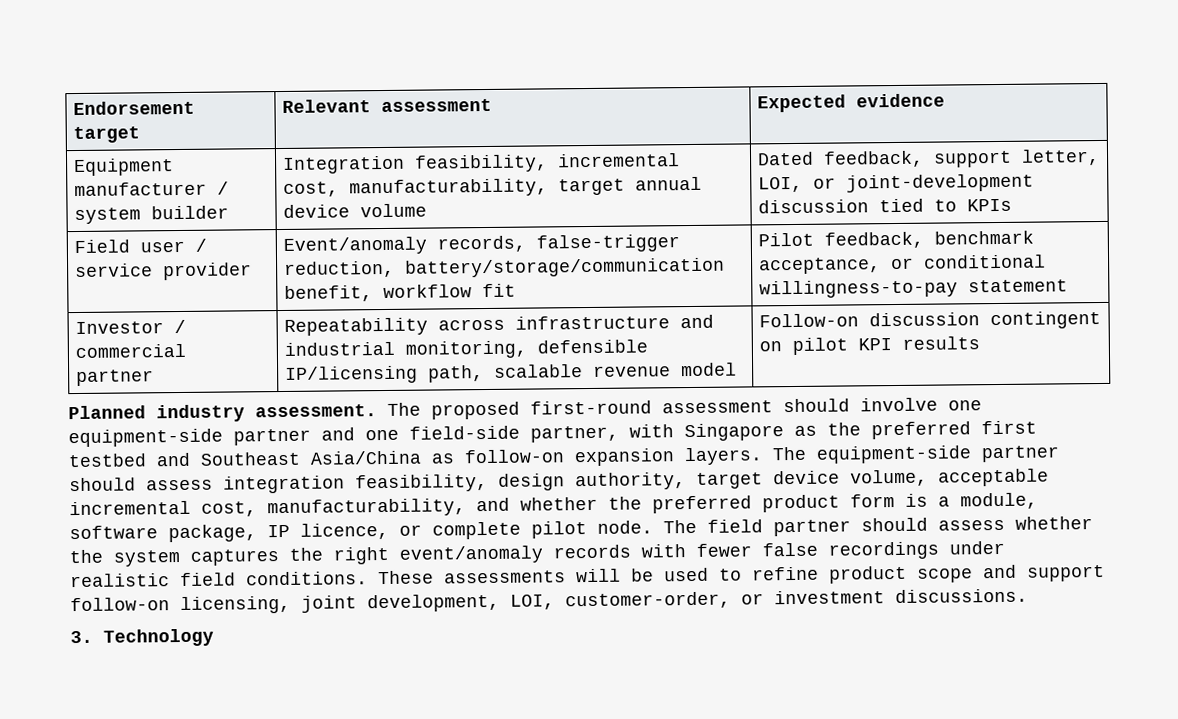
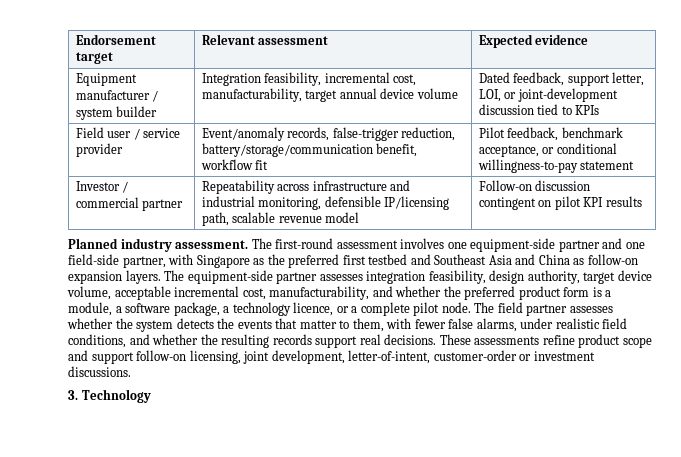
[431,401,520,420] proposed -> (272, 243) none
[783,397,938,413] should involve -> [400,238,445,249] involves
[310,450,422,465] Asia/China -> [488,254,570,265] Asia and China
[69,477,213,492] should assess -> [319,274,363,281] assesses
(1038, 501) none -> [115,306,122,313] a
[267,524,290,538] IP -> [223,302,291,316] a technology
(422, 530) none -> [351,306,358,313] a
[861,517,1005,532] should assess -> [569,306,613,313] assesses
[190,544,631,566] captures the right event/anomaly records -> [176,318,384,332] detects the events that matter to them,
[828,541,939,560] recordings -> [476,318,517,332] alarms,
[246,567,742,586] conditions. These assessments will be used to -> [68,334,540,348] conditions, and whether the resulting records support real decisions. These assessments
[510,591,731,610] LOI, customer-order, -> [348,350,517,364] letter-of-intent, customer-order

